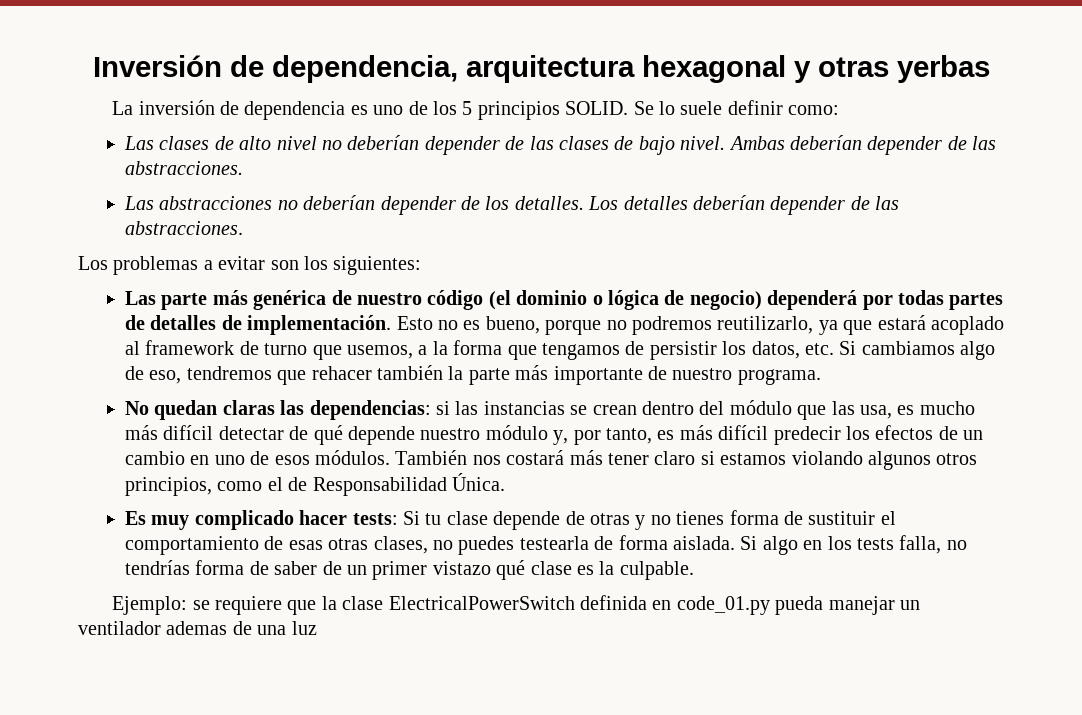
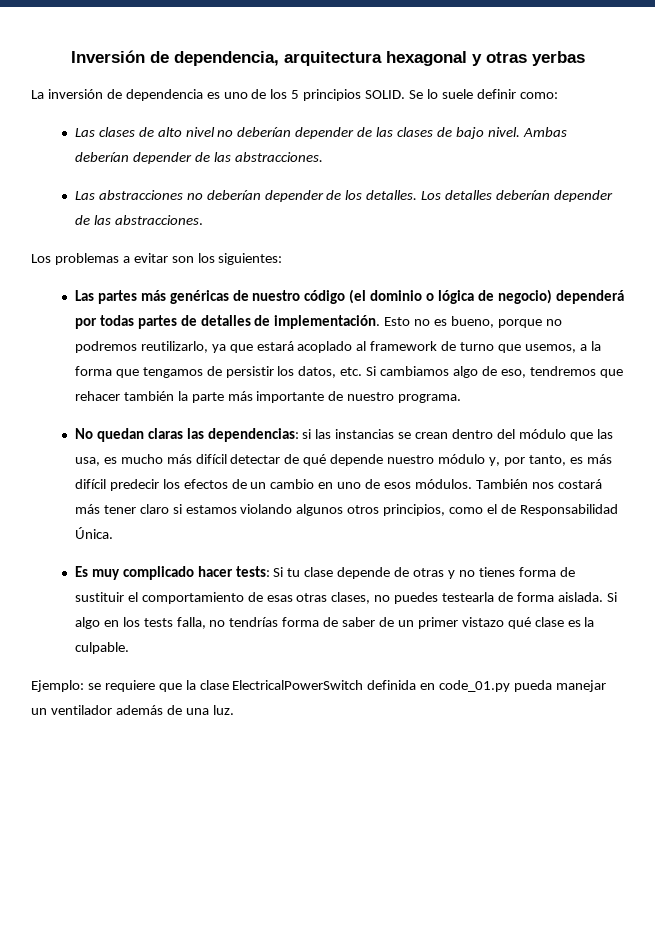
[161,290,327,310] parte más genérica -> [97,290,229,304] partes más genéricas
[166,621,228,635] ademas -> [115,705,163,715] además
[291,621,317,635] luz -> [212,705,234,715] luz.

